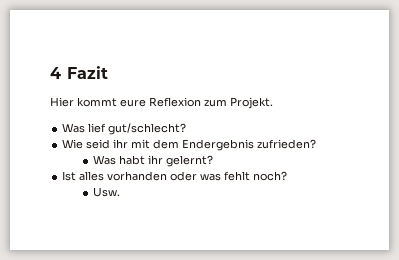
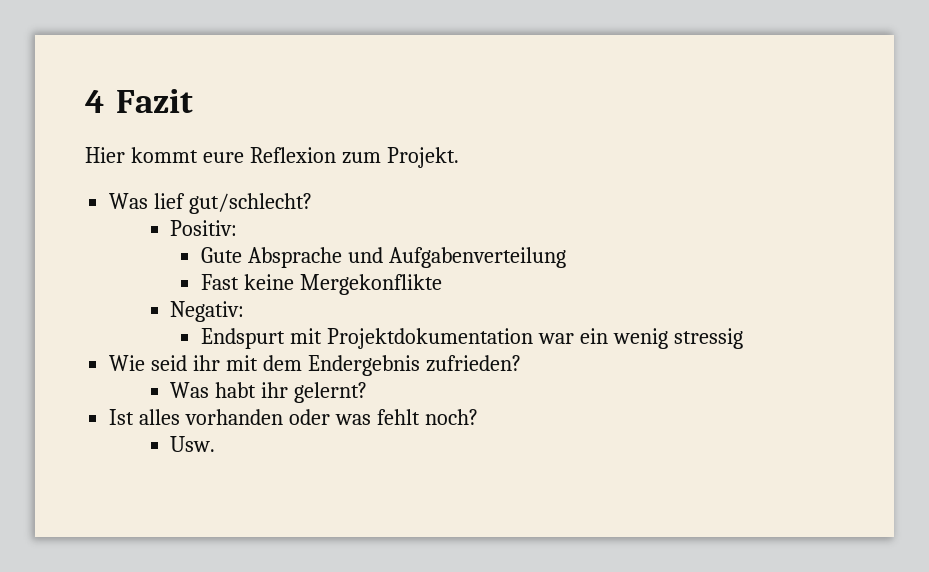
(187, 129) none -> [170,220,238,236] [201,247,566,268] [201,274,442,295] [170,301,245,322] [201,328,743,349] // Positiv: // Gute Absprache und Aufgabenverteilung // Fast keine Mergekonflikte // Negativ: // Endspurt mit Projektdokumentation war ein wenig stressig

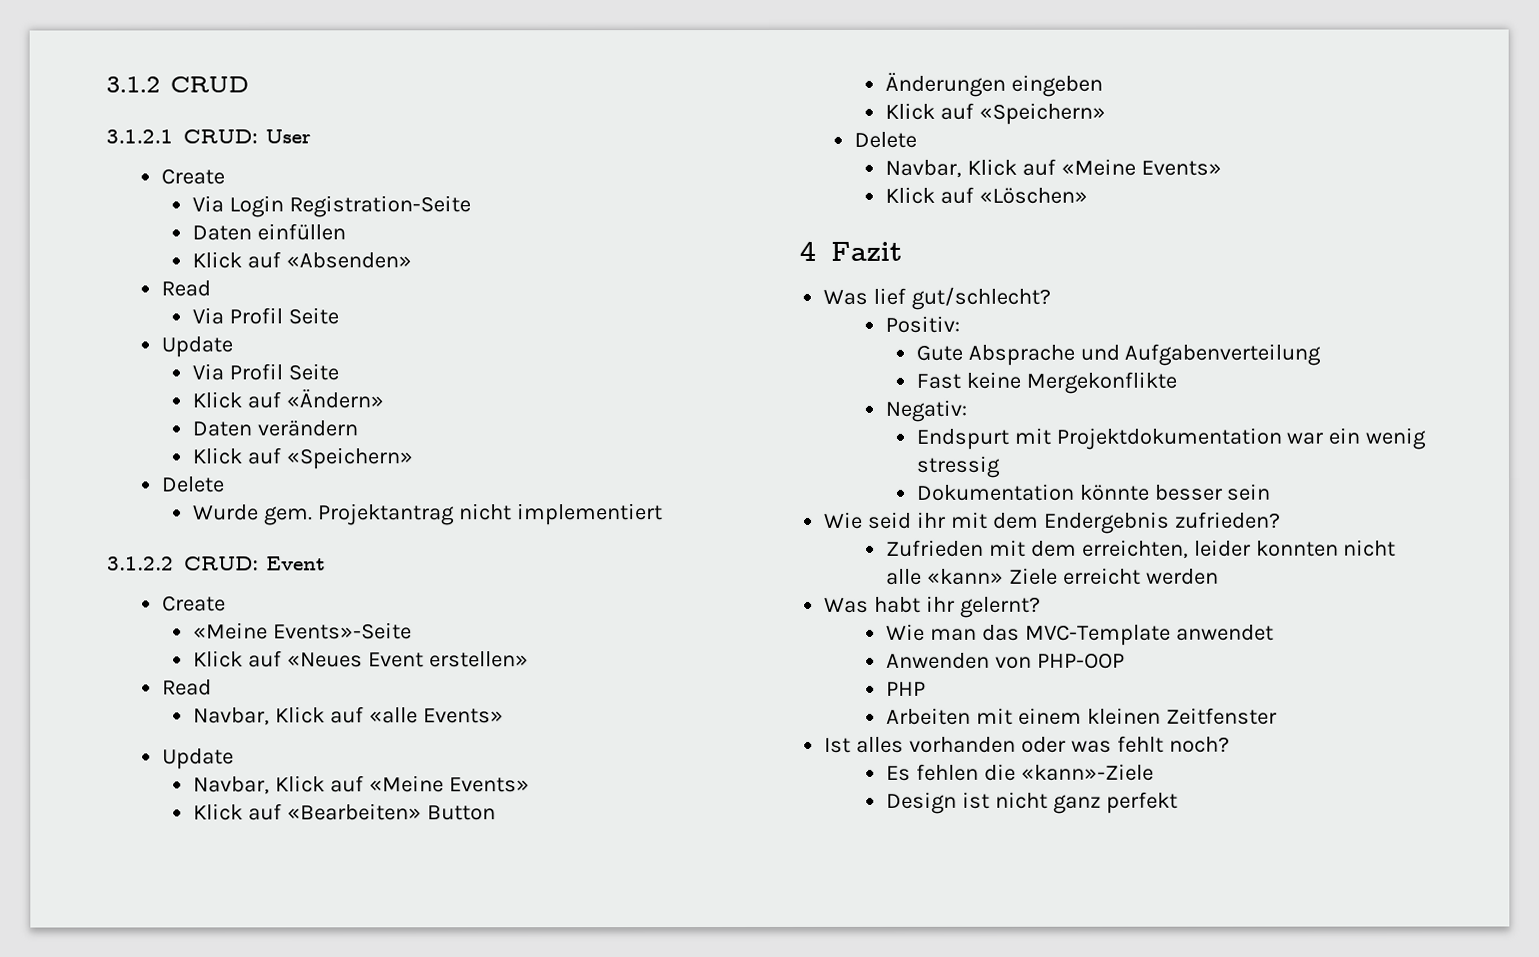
[85,89,193,113] [85,147,459,168] 4 Fazit // Hier kommt eure Reflexion zum Projekt. -> [106,76,249,93] [106,129,311,144] [161,168,226,185] [191,195,471,218] [191,223,346,241] [191,251,412,269] [161,280,212,297] [191,307,339,325] [161,336,234,358] [191,363,339,381] [191,388,384,409] [191,420,358,437] [191,447,413,470] [161,476,226,493] [192,503,663,526] [107,556,326,571] [162,595,227,612] [192,622,412,640] [192,650,529,668] [162,679,213,696] [192,706,504,726] [162,748,235,770] [192,775,530,795] [192,803,496,821] [884,71,1103,97] [884,102,1106,125] [854,131,918,148] [884,158,1222,178] [884,186,1088,204] [799,240,903,261] 3.1.2 CRUD // 3.1.2.1 CRUD: User // Create // Via Login Registration-Seite // Daten einfüllen // Klick auf «Absenden» // Read // Via Profil Seite // Update // Via Profil Seite // Klick auf «Ändern» // Daten verändern // Klick auf «Speichern» // Delete // Wurde gem. Projektantrag nicht implementiert // 3.1.2.2 CRUD: Event // Create // «Meine Events»-Seite // Klick auf «Neues Event erstellen» // Read // Navbar, Klick auf «alle Events» // Update // Navbar, Klick auf «Meine Events» // Klick auf «Bearbeiten» Button // Änderungen eingeben // Klick auf «Speichern» // Delete // Navbar, Klick auf «Meine Events» // Klick auf «Löschen» // 4 Fazit
(743, 338) none -> [916,483,1272,501] // Dokumentation könnte besser sein
[170,382,368,403] Was habt ihr gelernt? -> [885,539,1397,559] [885,567,1219,585] [824,595,1042,618] [885,623,1274,646] [885,652,1125,669] [885,681,926,696] [885,707,1277,725] Zufrieden mit dem erreichten, leider konnten nicht alle «kann» Ziele erreicht werden // Was habt ihr gelernt? // Wie man das MVC-Template anwendet // Anwenden von PHP-OOP // PHP // Arbeiten mit einem kleinen Zeitfenster
[170,436,216,452] Usw. -> [885,763,1154,781] [885,791,1178,814] Es fehlen die «kann»-Ziele // Design ist nicht ganz perfekt

